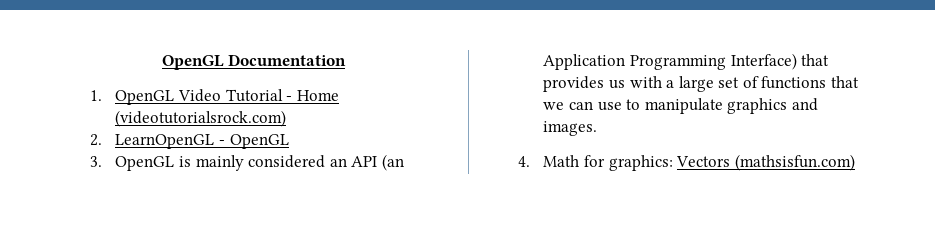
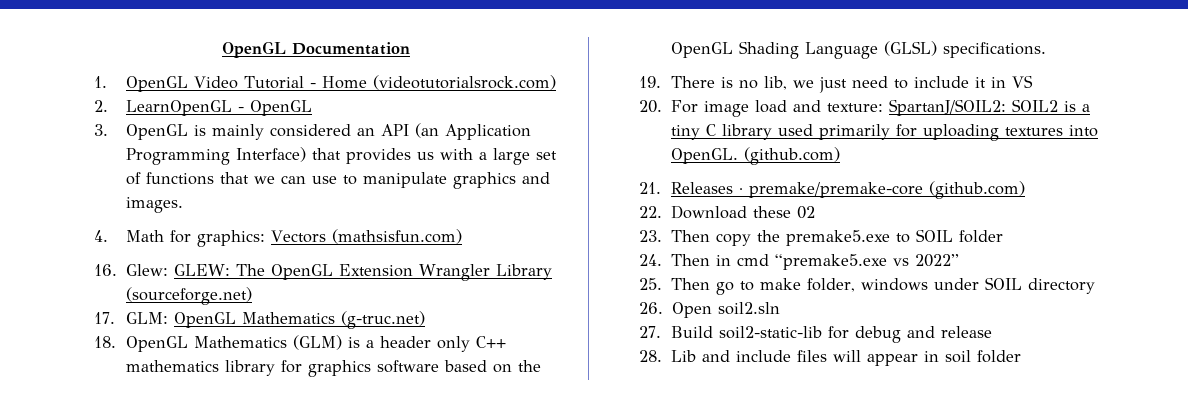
(855, 162) none -> [94,264,552,281] [125,287,252,305] [94,311,425,329] [94,335,506,352] [125,360,541,377] [670,41,1046,59] [639,75,1033,93] [639,99,1090,117] [670,124,1098,141] [670,147,840,165] [639,181,1025,199] [639,205,815,219] [639,229,1003,246] [639,254,959,270] [639,277,1095,295] [639,302,780,318] [639,326,992,343] [639,350,1021,366] // 16. Glew: GLEW: The OpenGL Extension Wrangler Library (sourceforge.net) // 17. GLM: OpenGL Mathematics (g-truc.net) // 18. OpenGL Mathematics (GLM) is a header only C++ mathematics library for graphics software based on the OpenGL Shading Language (GLSL) specifications. // 19. There is no lib, we just need to include it in VS // 20. For image load and texture: SpartanJ/SOIL2: SOIL2 is a tiny C library used primarily for uploading textures into OpenGL. (github.com) // 21. Releases · premake/premake-core (github.com) // 22. Download these 02 // 23. Then copy the premake5.exe to SOIL folder // 24. Then in cmd “premake5.exe vs 2022” // 25. Then go to make folder, windows under SOIL directory // 26. Open soil2.sln // 27. Build soil2-static-lib for debug and release // 28. Lib and include files will appear in soil folder

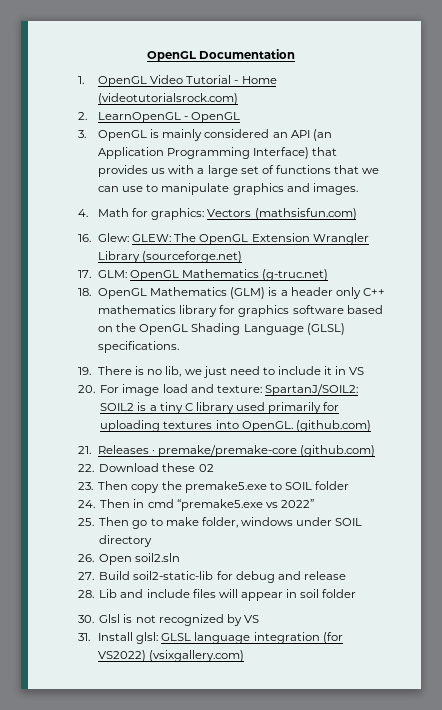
(1021, 356) none -> [77,614,259,626] [77,632,343,644] [98,650,245,662] // 30. Glsl is not recognized by VS // 31. Install glsl: GLSL language integration (for VS2022) (vsixgallery.com)

